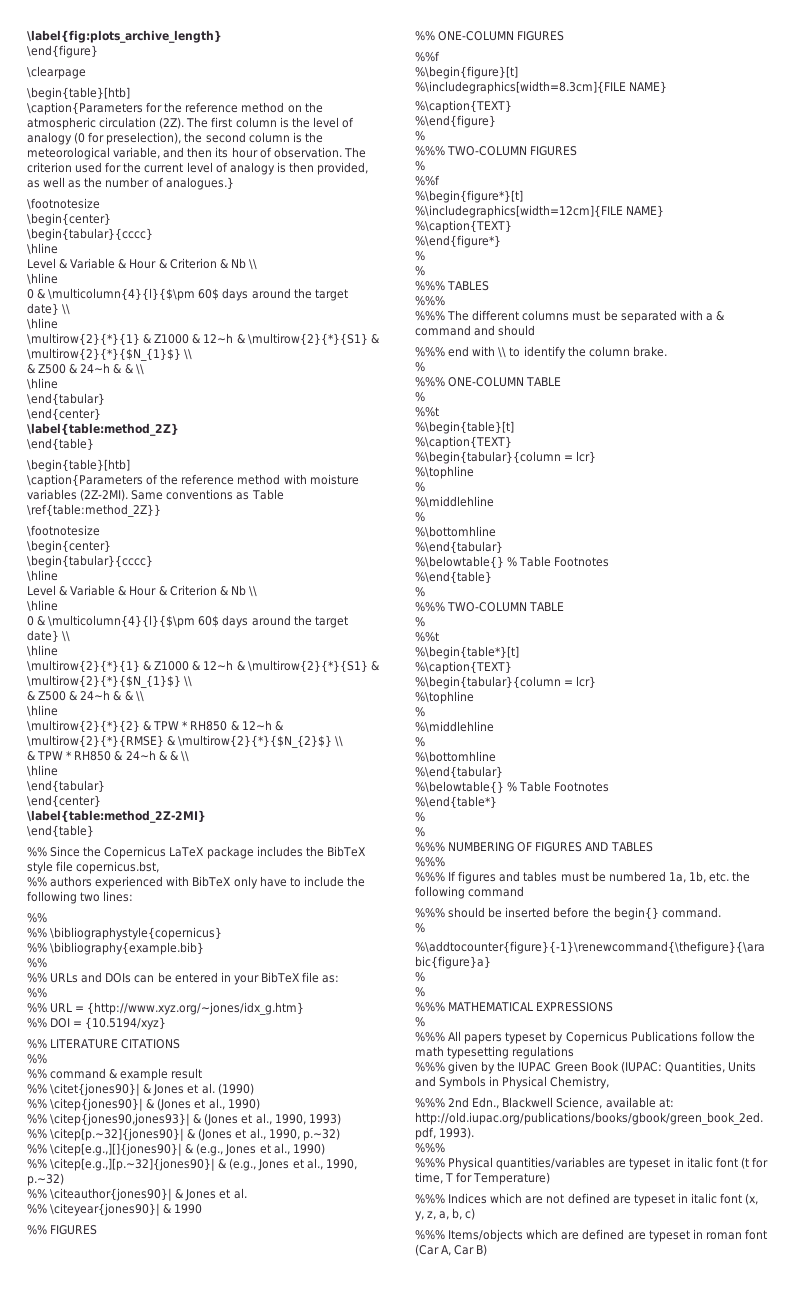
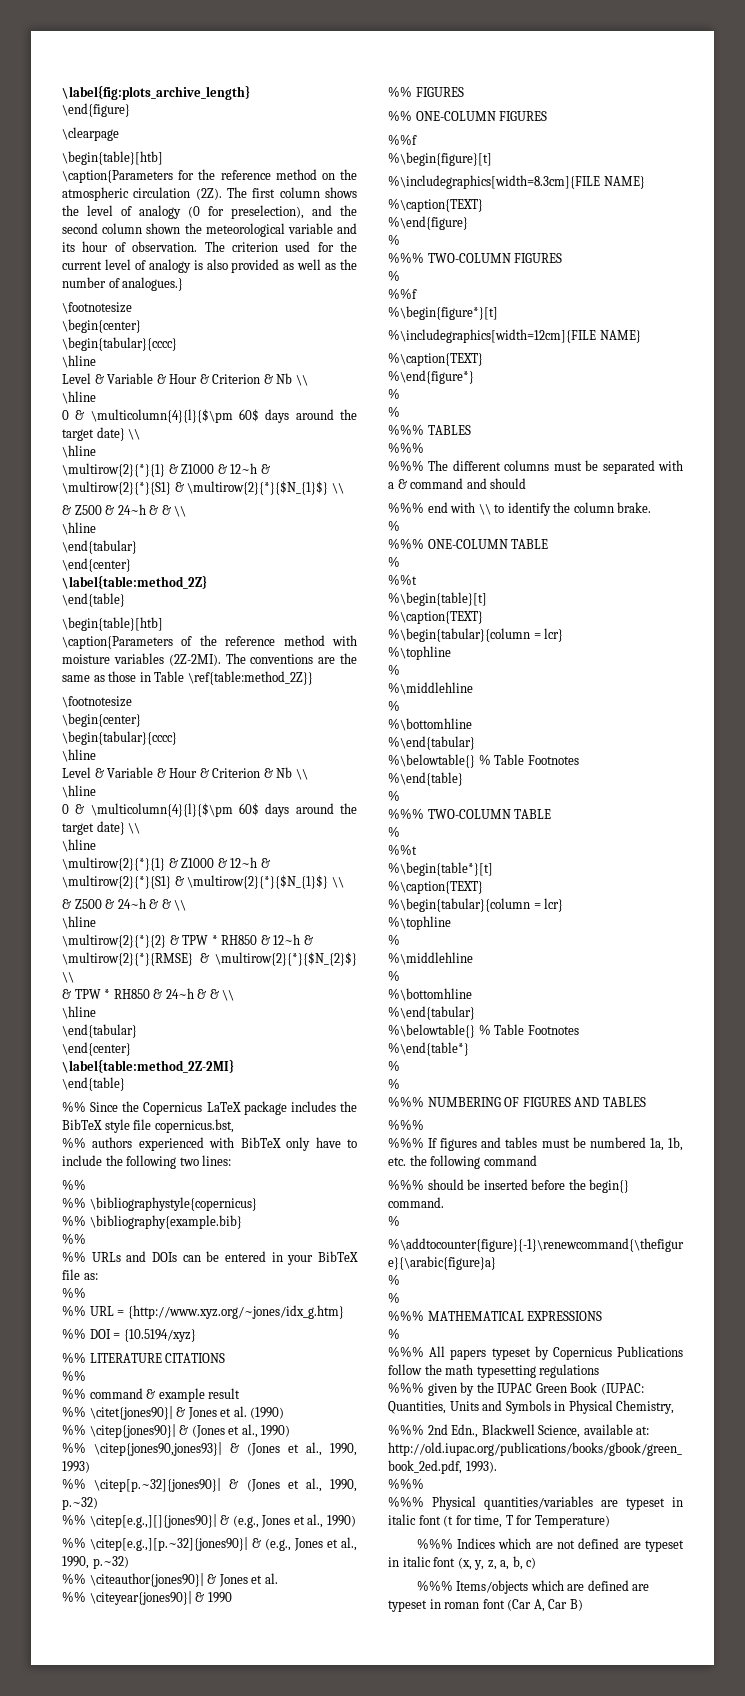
[279,117,289,128] is -> [325,187,357,198] shows
(182, 138) none -> [312,205,332,216] and
[292,132,302,143] is -> [146,223,181,234] shown
[113,147,213,159] variable, and then -> [287,223,357,234] variable and
[288,162,369,175] then provided, -> [206,259,280,273] also provided
[131,489,250,500] Same conventions as -> [225,653,357,664] [62,671,151,682] The conventions are the same as those in

